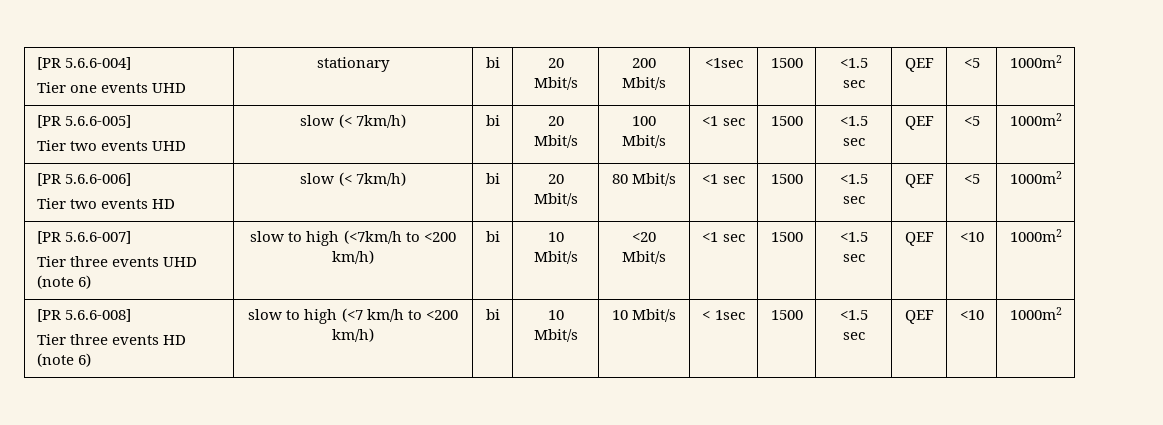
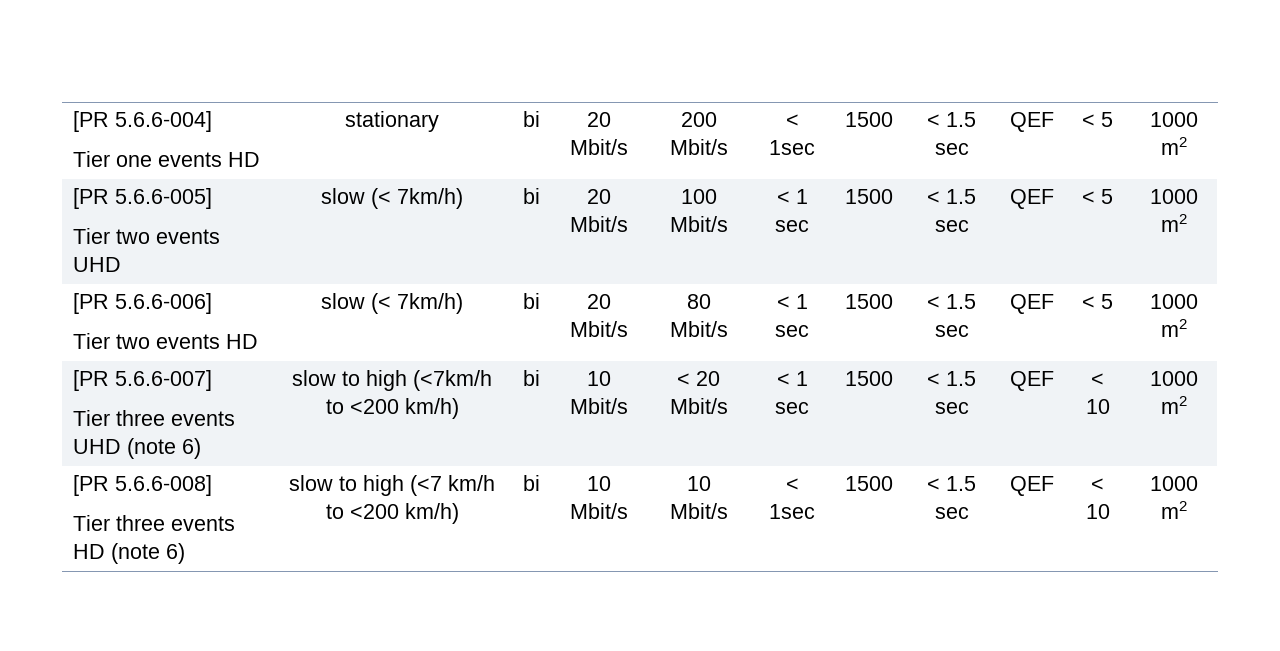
[151,83,186,93] UHD -> [228,152,261,167] HD
[704,58,743,68] [770,58,803,68] [839,58,868,68] [842,80,865,88] [904,58,934,72] [963,58,980,68] [1009,55,1062,68] <1sec | 1500 | <1.5 sec | QEF | <5 | 1000m2 -> [785,114,799,127] [769,140,815,155] [845,112,893,127] [927,112,976,127] [934,143,969,155] [1010,112,1054,132] [1082,112,1113,127] [1149,112,1198,127] [1160,137,1187,155] < 1sec | 1500 | < 1.5 sec | QEF | < 5 | 1000 m2
[702,116,745,126] [770,116,803,126] [839,116,868,126] [842,138,865,146] [904,116,934,130] [963,116,980,126] [1009,113,1062,126] <1 sec | 1500 | <1.5 sec | QEF | <5 | 1000m2 -> [776,189,808,204] [775,220,809,232] [845,189,893,204] [927,189,976,204] [934,220,969,232] [1010,189,1054,209] [1082,189,1113,204] [1149,189,1198,204] [1160,214,1187,232] < 1 sec | 1500 | < 1.5 sec | QEF | < 5 | 1000 m2
[702,174,745,184] [770,174,803,184] [839,174,868,184] [842,196,865,204] [904,174,934,188] [963,174,980,184] [1009,171,1062,184] <1 sec | 1500 | <1.5 sec | QEF | <5 | 1000m2 -> [776,294,808,309] [775,325,809,337] [845,294,893,309] [927,294,976,309] [934,325,969,337] [1010,294,1054,314] [1082,294,1113,309] [1149,294,1198,309] [1160,319,1187,337] < 1 sec | 1500 | < 1.5 sec | QEF | < 5 | 1000 m2
[632,232,656,242] [622,251,666,264] [702,232,745,242] [770,232,803,242] [839,232,868,242] [842,254,865,262] [904,232,934,246] [959,232,984,242] [1009,229,1062,242] <20 Mbit/s | <1 sec | 1500 | <1.5 sec | QEF | <10 | 1000m2 -> [677,371,720,386] [669,398,728,414] [776,371,808,386] [775,402,809,414] [845,371,893,386] [927,371,976,386] [934,402,969,414] [1010,371,1054,391] [1091,373,1104,386] [1085,399,1110,414] [1149,371,1198,386] [1160,396,1187,414] < 20 Mbit/s | < 1 sec | 1500 | < 1.5 sec | QEF | < 10 | 1000 m2
[839,310,868,320] [842,332,865,340] [904,310,934,324] [959,310,984,320] [1009,307,1062,320] <1.5 sec | QEF | <10 | 1000m2 -> [927,476,976,491] [934,507,969,519] [1010,476,1054,496] [1091,478,1104,491] [1085,504,1110,519] [1149,476,1198,491] [1160,501,1187,519] < 1.5 sec | QEF | < 10 | 1000 m2

